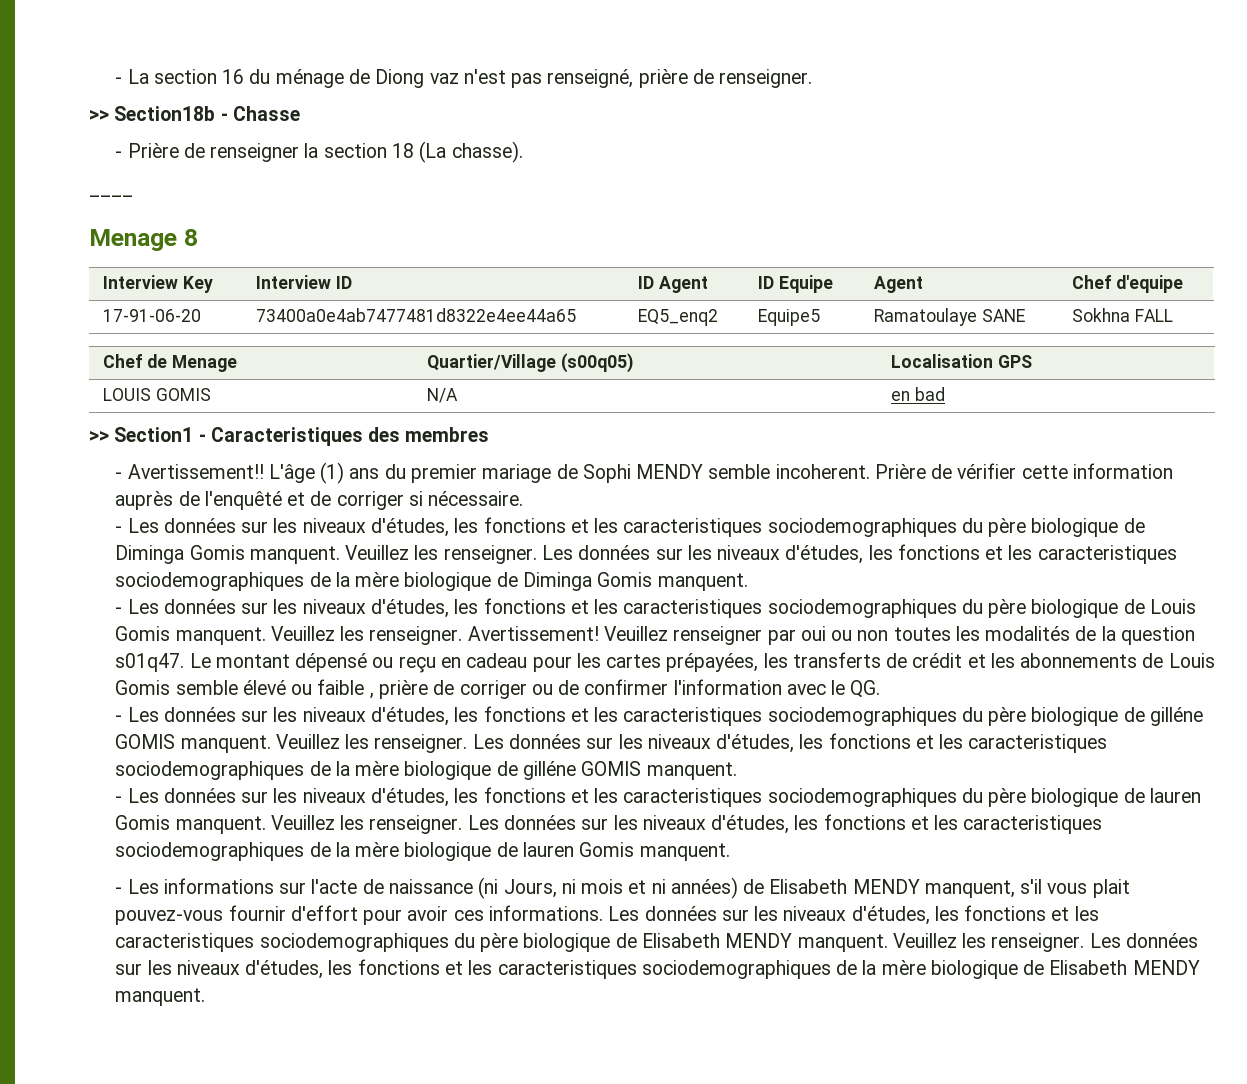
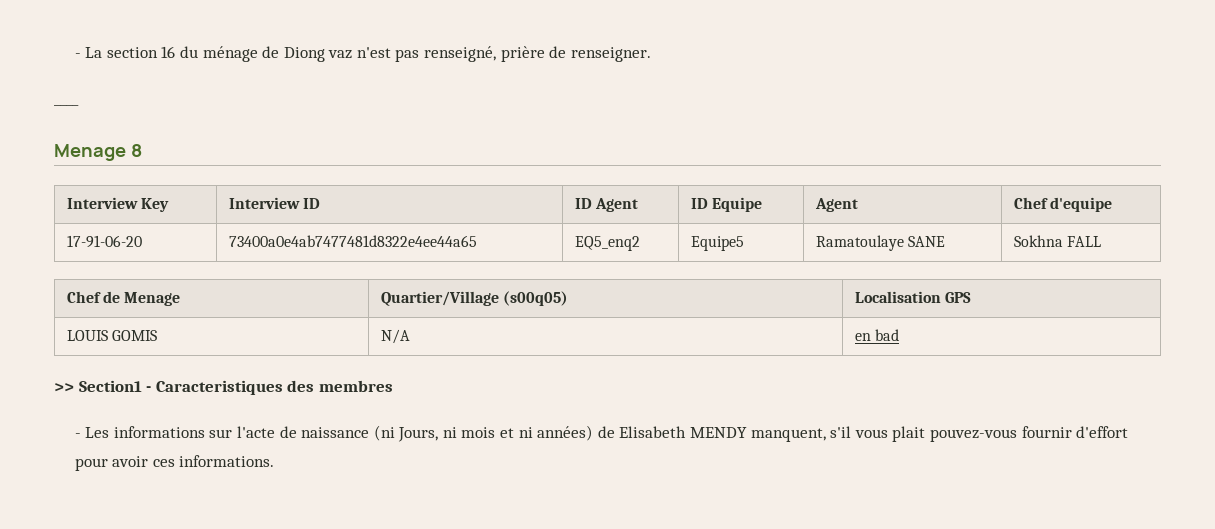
[89,106,300,121] [115,141,523,163] // >> Section18b - Chasse // - Prière de renseigner la section 18 (La chasse). -> (651, 54) none
[115,462,1173,484] [115,491,524,510] [115,517,1145,537] [115,544,1177,564] [115,572,748,591] [115,598,1196,618] [115,626,1195,645] [115,652,1215,673] [115,679,881,699] [115,706,1203,726] [115,733,1108,753] [115,761,737,780] [115,787,1201,807] [115,814,1103,834] [115,842,730,861] // - Avertissement!! L'âge (1) ans du premier mariage de Sophi MENDY semble incoherent. Prière de vérifier cette information auprès de l'enquêté et de corriger si nécessaire. // - Les données sur les niveaux d'études, les fonctions et les caracteristiques sociodemographiques du père biologique de Diminga Gomis manquent. Veuillez les renseigner. Les données sur les niveaux d'études, les fonctions et les caracteristiques sociodemographiques de la mère biologique de Diminga Gomis manquent. // - Les données sur les niveaux d'études, les fonctions et les caracteristiques sociodemographiques du père biologique de Louis Gomis manquent. Veuillez les renseigner. Avertissement! Veuillez renseigner par oui ou non toutes les modalités de la question s01q47. Le montant dépensé ou reçu en cadeau pour les cartes prépayées, les transferts de crédit et les abonnements de Louis Gomis semble élevé ou faible , prière de corriger ou de confirmer l'information avec le QG. // - Les données sur les niveaux d'études, les fonctions et les caracteristiques sociodemographiques du père biologique de gilléne GOMIS manquent. Veuillez les renseigner. Les données sur les niveaux d'études, les fonctions et les caracteristiques sociodemographiques de la mère biologique de gilléne GOMIS manquent. // - Les données sur les niveaux d'études, les fonctions et les caracteristiques sociodemographiques du père biologique de lauren Gomis manquent. Veuillez les renseigner. Les données sur les niveaux d'études, les fonctions et les caracteristiques sociodemographiques de la mère biologique de lauren Gomis manquent. -> (393, 386) none
[608,905,1099,925] [115,933,1198,952] [115,959,1200,979] [115,988,206,1006] Les données sur les niveaux d'études, les fonctions et les caracteristiques sociodemographiques du père biologique de Elisabeth MENDY manquent. Veuillez les renseigner. Les données sur les niveaux d'études, les fonctions et les caracteristiques sociodemographiques de la mère biologique de Elisabeth MENDY manquent. -> (275, 461) none

